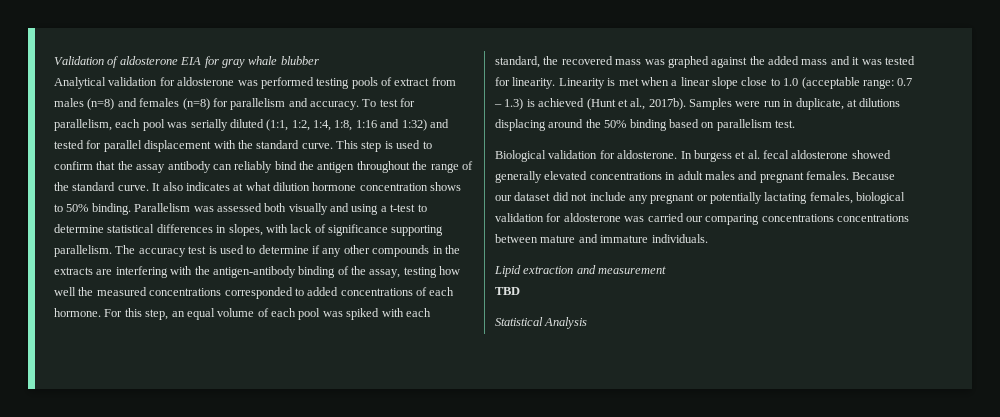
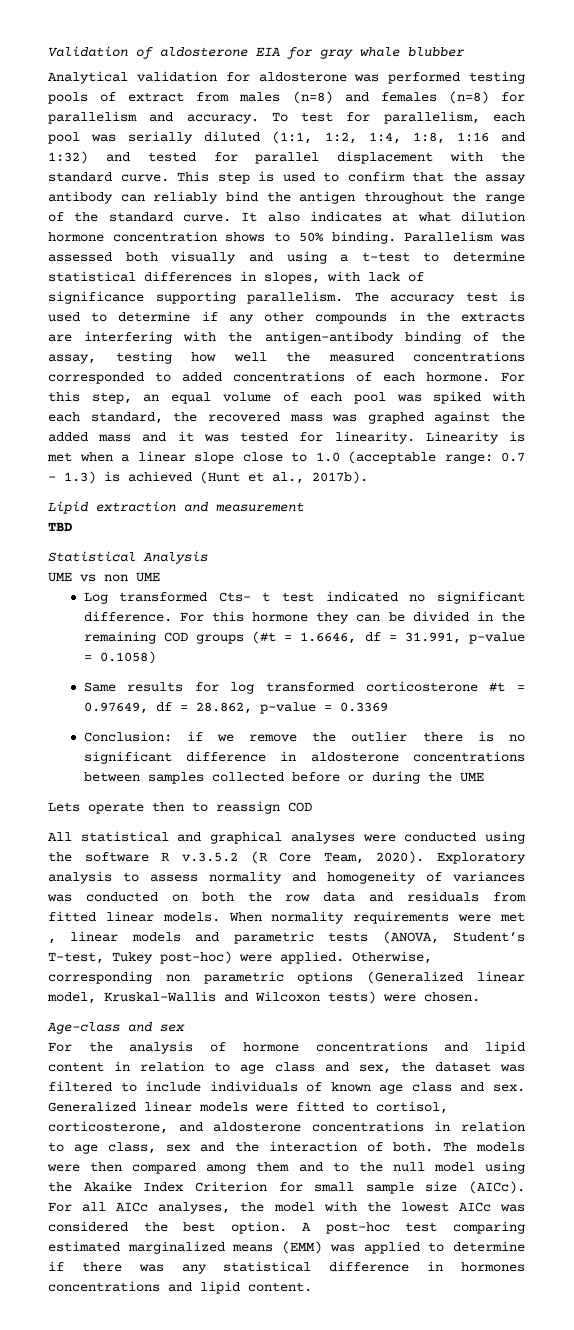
[689,98,901,110] [495,119,795,131] [495,150,891,162] [495,171,896,183] [495,192,906,204] [495,213,909,225] [495,234,708,243] Samples were run in duplicate, at dilutions displacing around the 50% binding based on parallelism test. // Biological validation for aldosterone. In burgess et al. fecal aldosterone showed generally elevated concentrations in adult males and pregnant females. Because our dataset did not include any pregnant or potentially lactating females, biological validation for aldosterone was carried our comparing concentrations concentrations between mature and immature individuals. -> (368, 477) none
(588, 323) none -> [48,572,160,582] [83,591,525,604] [83,611,525,624] [83,631,525,644] [83,651,156,664] [83,681,525,694] [83,702,388,714] [83,731,525,742] [83,751,525,764] [83,771,484,784] [48,801,312,814] [48,831,525,844] [48,851,526,864] [48,871,525,884] [47,891,527,902] [48,911,525,924] [48,931,525,944] [48,951,432,964] [48,971,525,984] [47,991,480,1004] [47,1022,185,1034] [48,1041,525,1054] [48,1061,526,1074] [48,1081,525,1094] [48,1101,448,1114] [48,1121,525,1134] [48,1141,526,1154] [47,1161,526,1174] [48,1181,525,1194] [48,1201,526,1214] [48,1221,525,1234] [48,1241,525,1254] [48,1261,525,1274] [48,1281,312,1294] // UME vs non UME // Log transformed Cts- t test indicated no significant difference. For this hormone they can be divided in the remaining COD groups (#t = 1.6646, df = 31.991, p-value = 0.1058) // Same results for log transformed corticosterone #t = 0.97649, df = 28.862, p-value = 0.3369 // Conclusion: if we remove the outlier there is no significant difference in aldosterone concentrations between samples collected before or during the UME // Lets operate then to reassign COD // All statistical and graphical analyses were conducted using the software R v.3.5.2 (R Core Team, 2020). Exploratory analysis to assess normality and homogeneity of variances was conducted on both the row data and residuals from fitted linear models. When normality requirements were met , linear models and parametric tests (ANOVA, Student’s T-test, Tukey post-hoc) were applied. Otherwise, corresponding non parametric options (Generalized linear model, Kruskal-Wallis and Wilcoxon tests) were chosen. // Age-class and sex // For the analysis of hormone concentrations and lipid content in relation to age class and sex, the dataset was filtered to include individuals of known age class and sex. Generalized linear models were fitted to cortisol, corticosterone, and aldosterone concentrations in relation to age class, sex and the interaction of both. The models were then compared among them and to the null model using the Akaike Index Criterion for small sample size (AICc). For all AICc analyses, the model with the lowest AICc was considered the best option. A post-hoc test comparing estimated marginalized means (EMM) was applied to determine if there was any statistical difference in hormones concentrations and lipid content.

